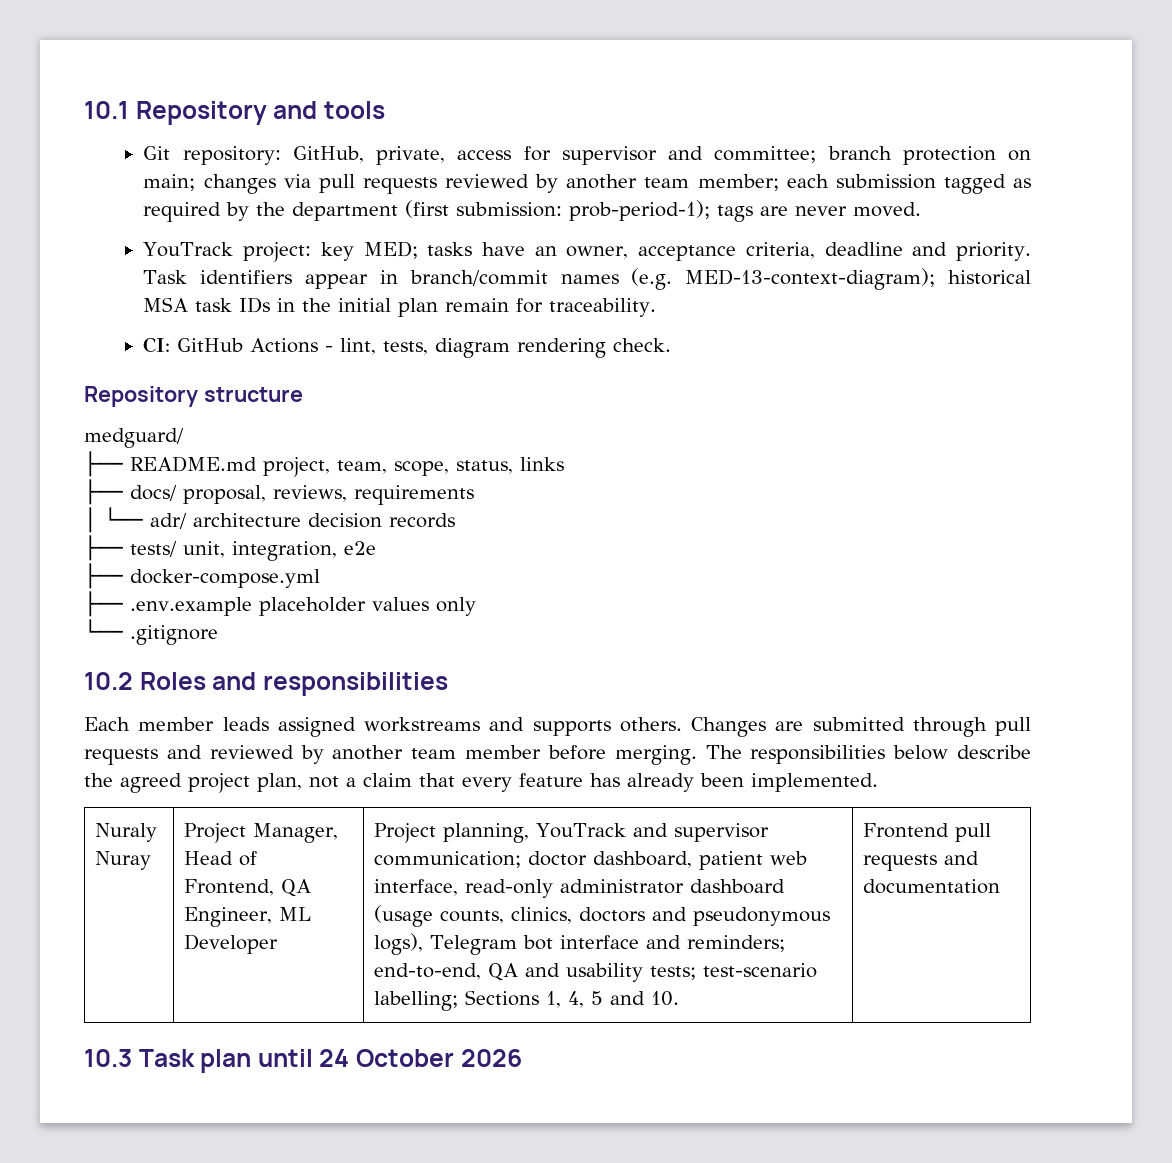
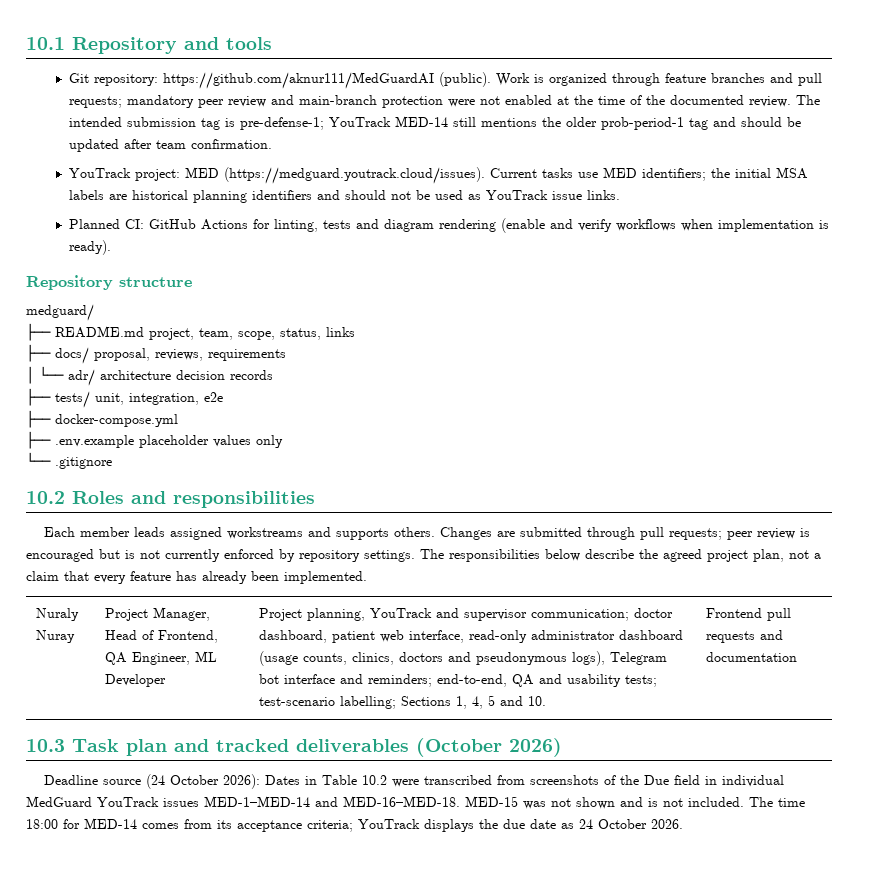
[292,146,1031,165] [143,174,1031,194] [143,200,922,222] [143,241,1032,262] [143,268,1031,290] [143,297,657,317] [143,337,672,358] GitHub, private, access for supervisor and committee; branch protection on main; changes via pull requests reviewed by another team member; each submission tagged as required by the department (first submission: prob-period-1); tags are never moved. // YouTrack project: key MED; tasks have an owner, acceptance criteria, deadline and priority. Task identifiers appear in branch/commit names (e.g. MED-13-context-diagram); historical MSA task IDs in the initial plan remain for traceability. // CI: GitHub Actions - lint, tests, diagram rendering check. -> [163,72,823,89] [69,95,821,108] [69,116,802,130] [69,139,273,152] [69,167,809,184] [69,190,621,203] [69,218,830,233] [69,240,112,255] https://github.com/aknur111/MedGuardAI (public). Work is organized through feature branches and pull requests; mandatory peer review and main-branch protection were not enabled at the time of the documented review. The intended submission tag is pre-defense-1; YouTrack MED-14 still mentions the older prob-period-1 tag and should be updated after team confirmation. // YouTrack project: MED (https://medguard.youtrack.cloud/issues). Current tasks use MED identifiers; the initial MSA labels are historical planning identifiers and should not be used as YouTrack issue links. // Planned CI: GitHub Actions for linting, tests and diagram rendering (enable and verify workflows when implementation is ready).
[84,745,697,765] requests and reviewed by another team member before merging. -> [669,528,811,540] [26,549,415,562] requests; peer review is encouraged but is not currently enforced by repository settings.
[257,1049,313,1067] until -> [174,738,562,757] [44,774,785,789] [26,796,805,809] [26,818,574,832] and tracked deliverables (October 2026) // Deadline source (24 October 2026): Dates in Table 10.2 were transcribed from screenshots of the Due field in individual MedGuard YouTrack issues MED-1–MED-14 and MED-16–MED-18. MED-15 was not shown and is not included. The time 18:00 for MED-14 comes from its acceptance criteria; YouTrack displays the due date as
[460,1049,522,1067] 2026 -> [651,819,683,829] 2026.

